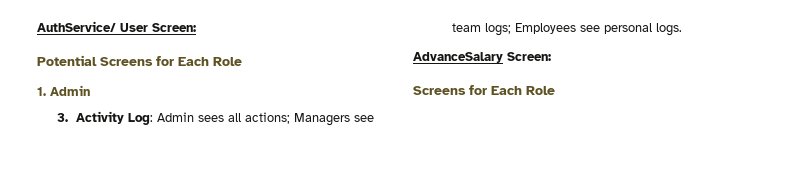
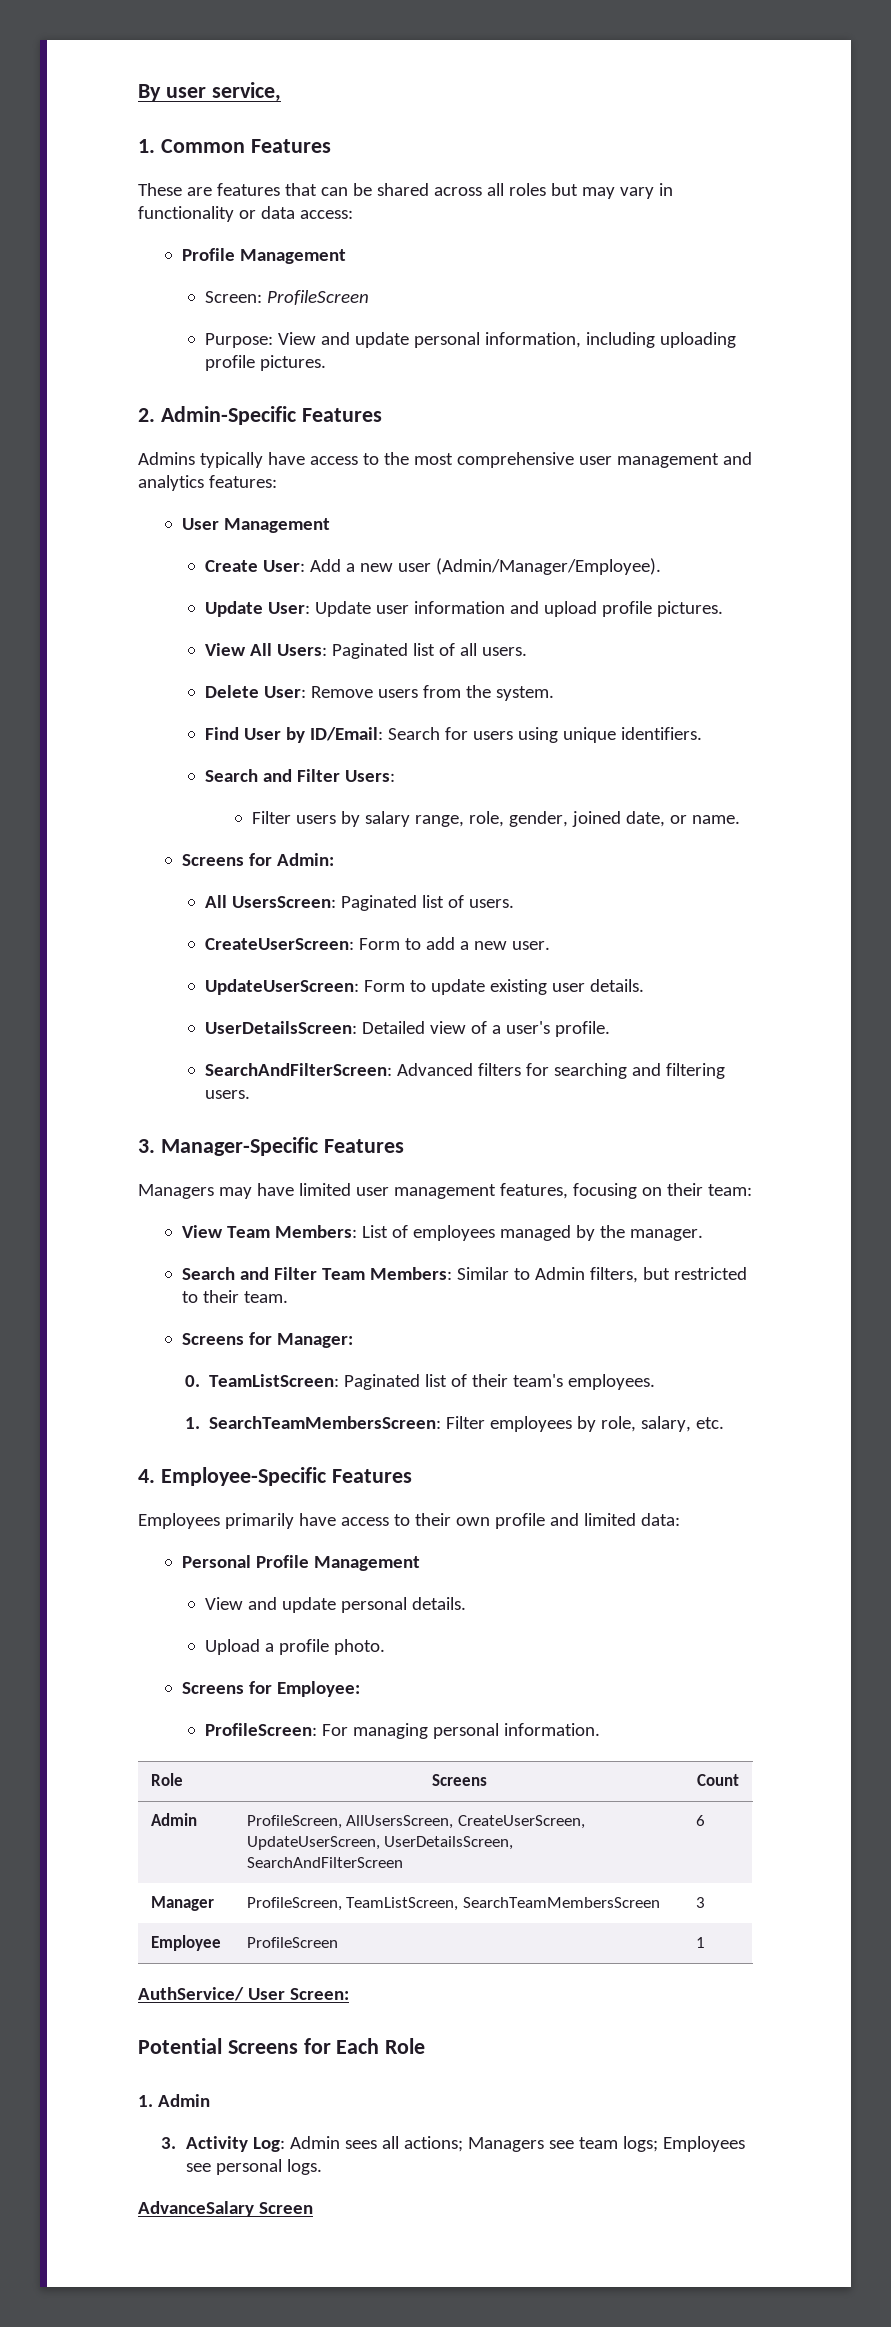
(37, 26) none -> [138,82,281,102] [138,139,331,153] [138,183,673,199] [138,206,353,222] [181,248,346,264] [205,290,370,305] [205,332,737,348] [205,355,327,371] [138,406,382,425] [138,452,752,468] [138,475,277,491] [181,518,330,533] [205,558,662,575] [205,601,724,617] [205,643,528,659] [205,685,555,701] [205,727,703,743] [205,769,396,782] [251,811,740,827] [181,853,334,866] [205,895,515,911] [205,937,551,950] [205,979,645,995] [205,1021,611,1037] [205,1063,726,1079] [205,1090,251,1099] [138,1137,404,1156] [138,1183,752,1199] [181,1225,703,1241] [181,1267,747,1283] [181,1290,288,1303] [181,1332,353,1348] [184,1374,655,1390] [184,1416,724,1432] [138,1467,412,1486] [138,1513,680,1529] [181,1555,420,1571] [205,1597,467,1613] [205,1639,386,1655] [181,1681,360,1697] [205,1723,601,1739] [150,1773,183,1786] [431,1774,487,1786] [697,1774,739,1786] [150,1813,197,1826] [246,1815,585,1829] [246,1836,514,1850] [246,1857,403,1868] [695,1815,705,1826] [150,1896,214,1911] [246,1897,660,1911] [695,1897,705,1908] [150,1935,221,1951] [246,1937,338,1948] [695,1937,705,1948] By user service, // 1. Common Features // These are features that can be shared across all roles but may vary in functionality or data access: // Profile Management // Screen: ProfileScreen // Purpose: View and update personal information, including uploading profile pictures. // 2. Admin-Specific Features // Admins typically have access to the most comprehensive user management and analytics features: // User Management // Create User: Add a new user (Admin/Manager/Employee). // Update User: Update user information and upload profile pictures. // View All Users: Paginated list of all users. // Delete User: Remove users from the system. // Find User by ID/Email: Search for users using unique identifiers. // Search and Filter Users: // Filter users by salary range, role, gender, joined date, or name. // Screens for Admin: // All UsersScreen: Paginated list of users. // CreateUserScreen: Form to add a new user. // UpdateUserScreen: Form to update existing user details. // UserDetailsScreen: Detailed view of a user's profile. // SearchAndFilterScreen: Advanced filters for searching and filtering users. // 3. Manager-Specific Features // Managers may have limited user management features, focusing on their team: // View Team Members: List of employees managed by the manager. // Search and Filter Team Members: Similar to Admin filters, but restricted to their team. // Screens for Manager: // 0. TeamListScreen: Paginated list of their team's employees. // 1. SearchTeamMembersScreen: Filter employees by role, salary, etc. // 4. Employee-Specific Features // Employees primarily have access to their own profile and limited data: // Personal Profile Management // View and update personal details. // Upload a profile photo. // Screens for Employee: // ProfileScreen: For managing personal information. // Role | Screens | Count // Admin | ProfileScreen, AllUsersScreen, CreateUserScreen, UpdateUserScreen, UserDetailsScreen, SearchAndFilterScreen | 6 // Manager | ProfileScreen, TeamListScreen, SearchTeamMembersScreen | 3 // Employee | ProfileScreen | 1 //
[507,52,551,61] [413,85,555,95] Screen: // Screens for Each Role -> [258,2202,313,2214] Screen

